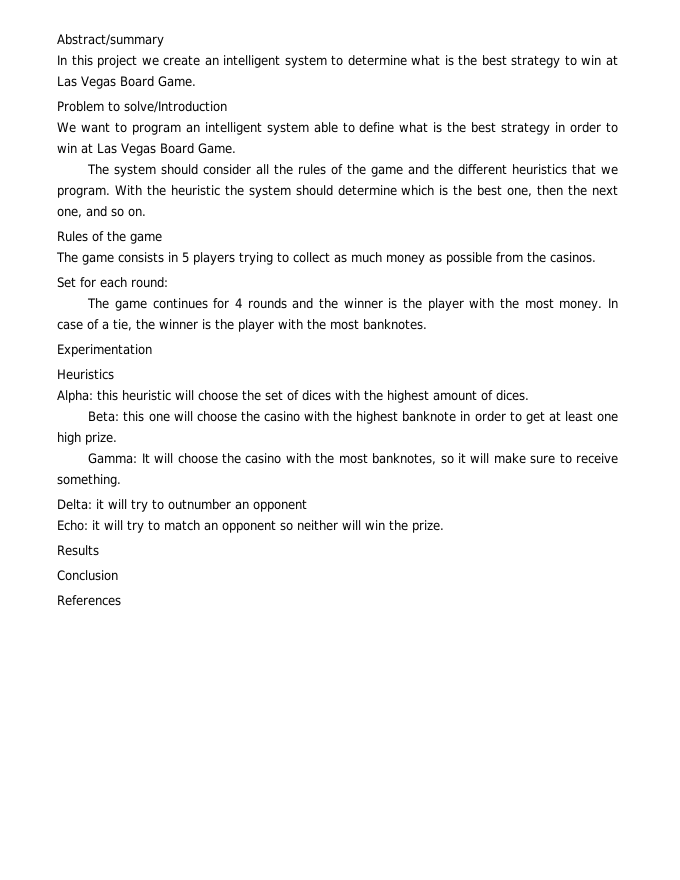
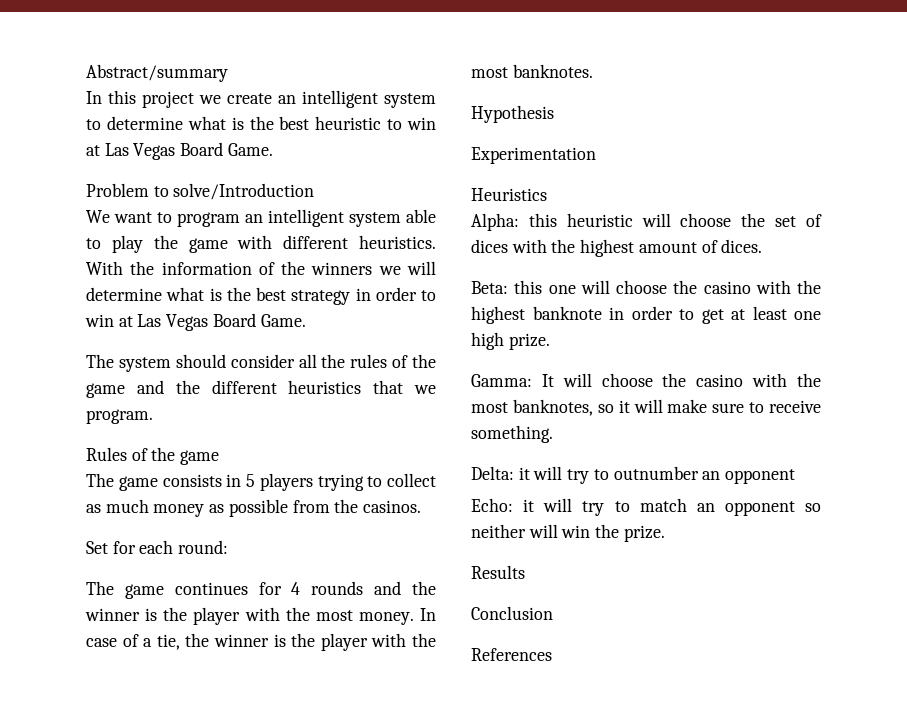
[511,55,561,68] strategy -> [315,116,382,130] heuristic
[359,122,395,133] define -> [111,235,436,253] [86,261,436,275] [86,287,162,301] play the game with different heuristics. With the information of the winners we will determine
[114,185,618,198] [57,206,146,218] With the heuristic the system should determine which is the best one, then the next one, and so on. -> (153, 416) none
(427, 324) none -> [471,105,554,123] // Hypothesis

